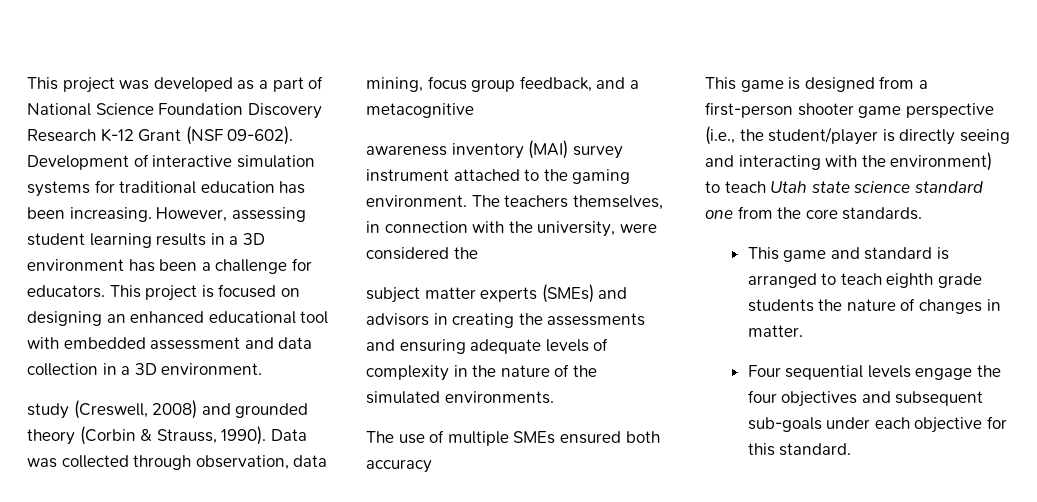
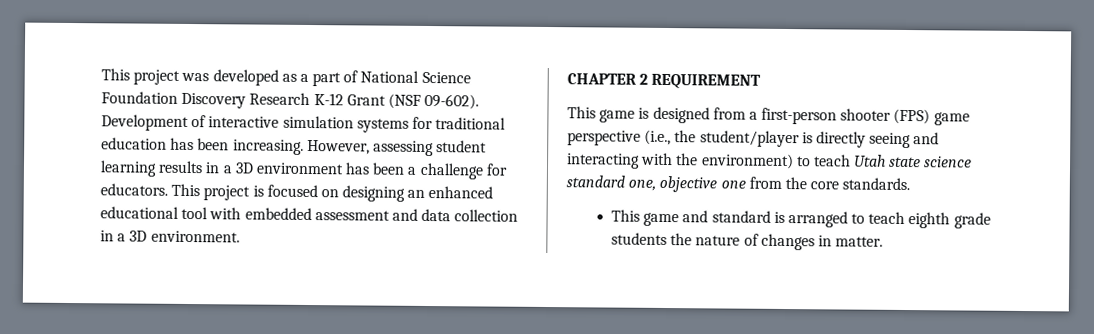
[27,400,309,419] [27,426,307,445] [27,455,328,470] [366,76,639,92] [366,103,474,118] [366,140,623,159] [366,169,631,184] [366,195,663,210] [366,221,657,237] [366,247,478,260] [366,284,628,303] [366,313,646,328] [366,338,609,354] [366,364,597,381] [366,391,554,404] [366,430,660,446] [366,459,432,473] study (Creswell, 2008) and grounded theory (Corbin & Strauss, 1990). Data was collected through observation, data mining, focus group feedback, and a metacognitive // awareness inventory (MAI) survey instrument attached to the gaming environment. The teachers themselves, in connection with the university, were considered the // subject matter experts (SMEs) and advisors in creating the assessments and ensuring adequate levels of complexity in the nature of the simulated environments. // The use of multiple SMEs ensured both accuracy -> [567,73,762,89] CHAPTER 2 REQUIREMENT
(854, 109) none -> [893,108,931,125] (FPS)
(983, 187) none -> [628,175,718,193] one, objective
[747,365,1001,380] [747,390,984,407] [747,416,1007,433] [747,443,852,456] // Four sequential levels engage the four objectives and subsequent sub-goals under each objective for this standard. -> (884, 241) none

